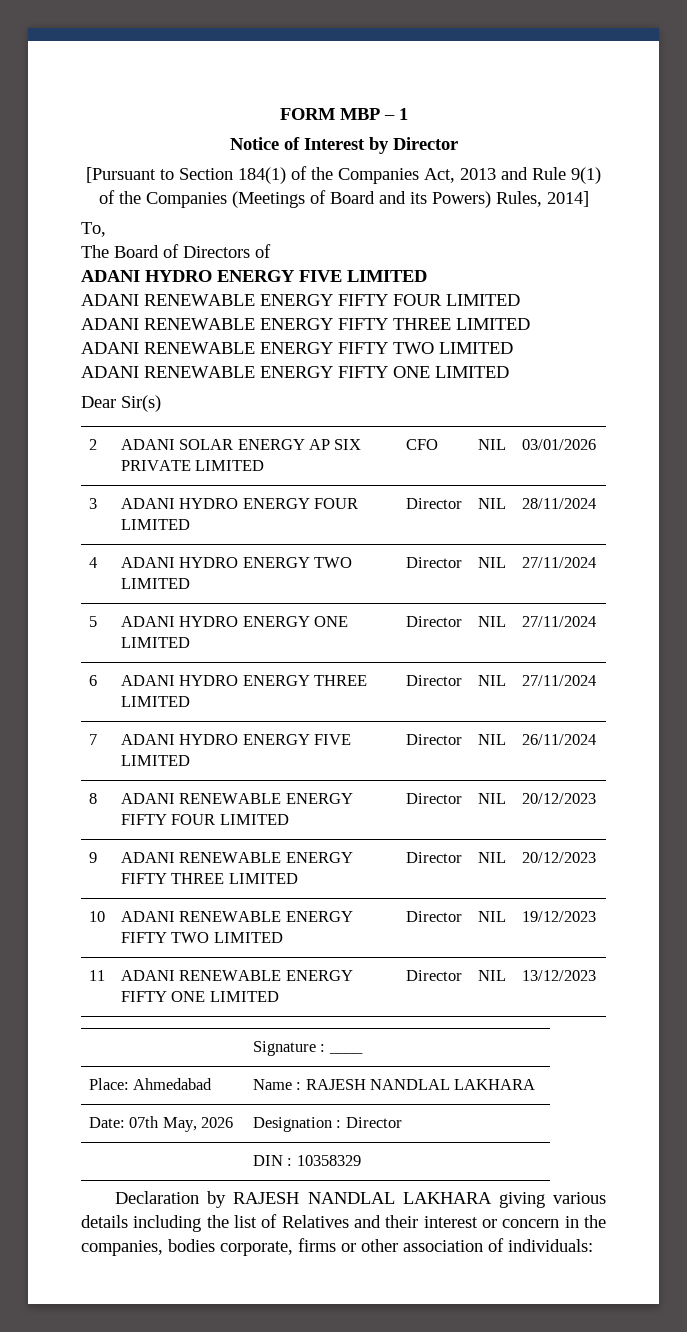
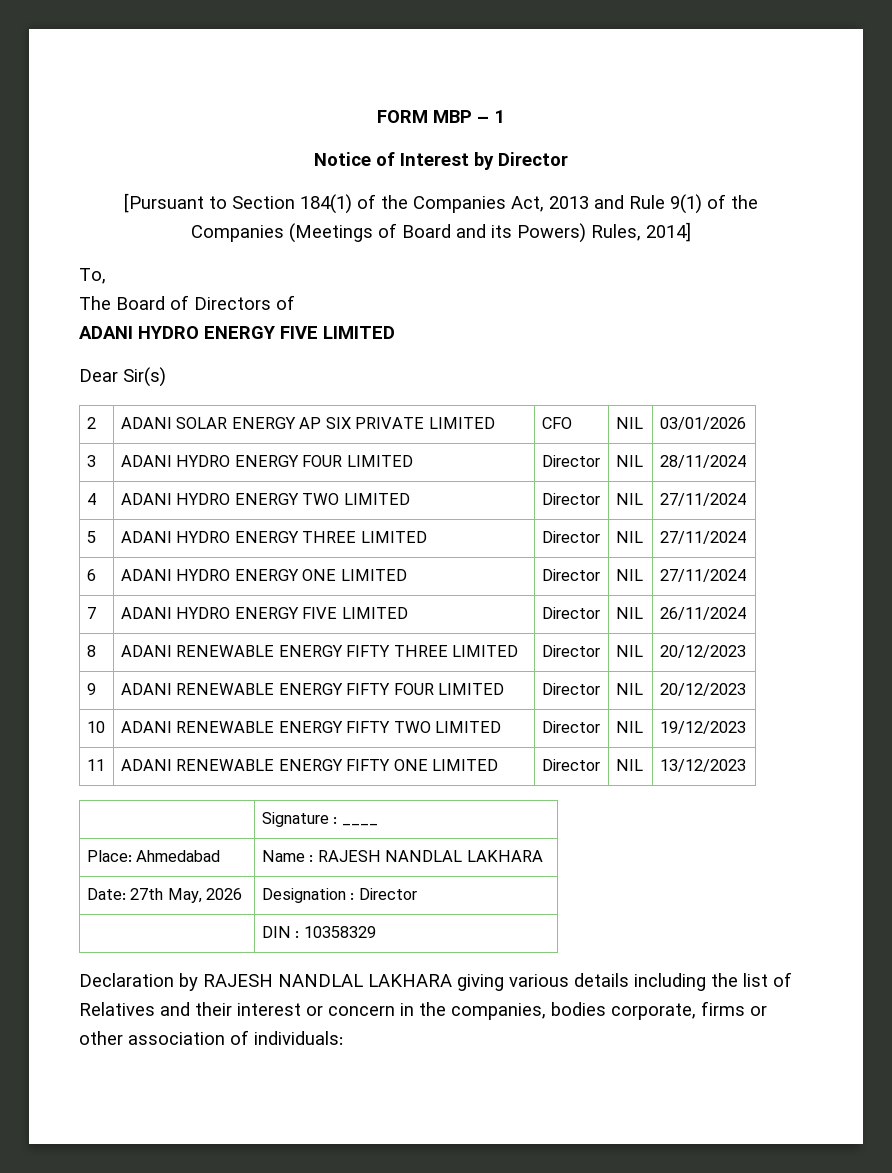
[81,294,520,306] [81,318,530,330] [81,342,513,354] [81,366,509,378] // ADANI RENEWABLE ENERGY FIFTY FOUR LIMITED // ADANI RENEWABLE ENERGY FIFTY THREE LIMITED // ADANI RENEWABLE ENERGY FIFTY TWO LIMITED // ADANI RENEWABLE ENERGY FIFTY ONE LIMITED -> (395, 332) none
[313,616,348,627] ONE -> [302,531,357,543] THREE
[313,675,367,686] THREE -> [302,569,337,581] ONE
[171,814,216,825] FOUR -> [393,645,448,657] THREE
[171,873,225,884] THREE -> [393,683,434,695] FOUR
[129,1116,160,1128] 07th -> [130,888,164,900] 27th

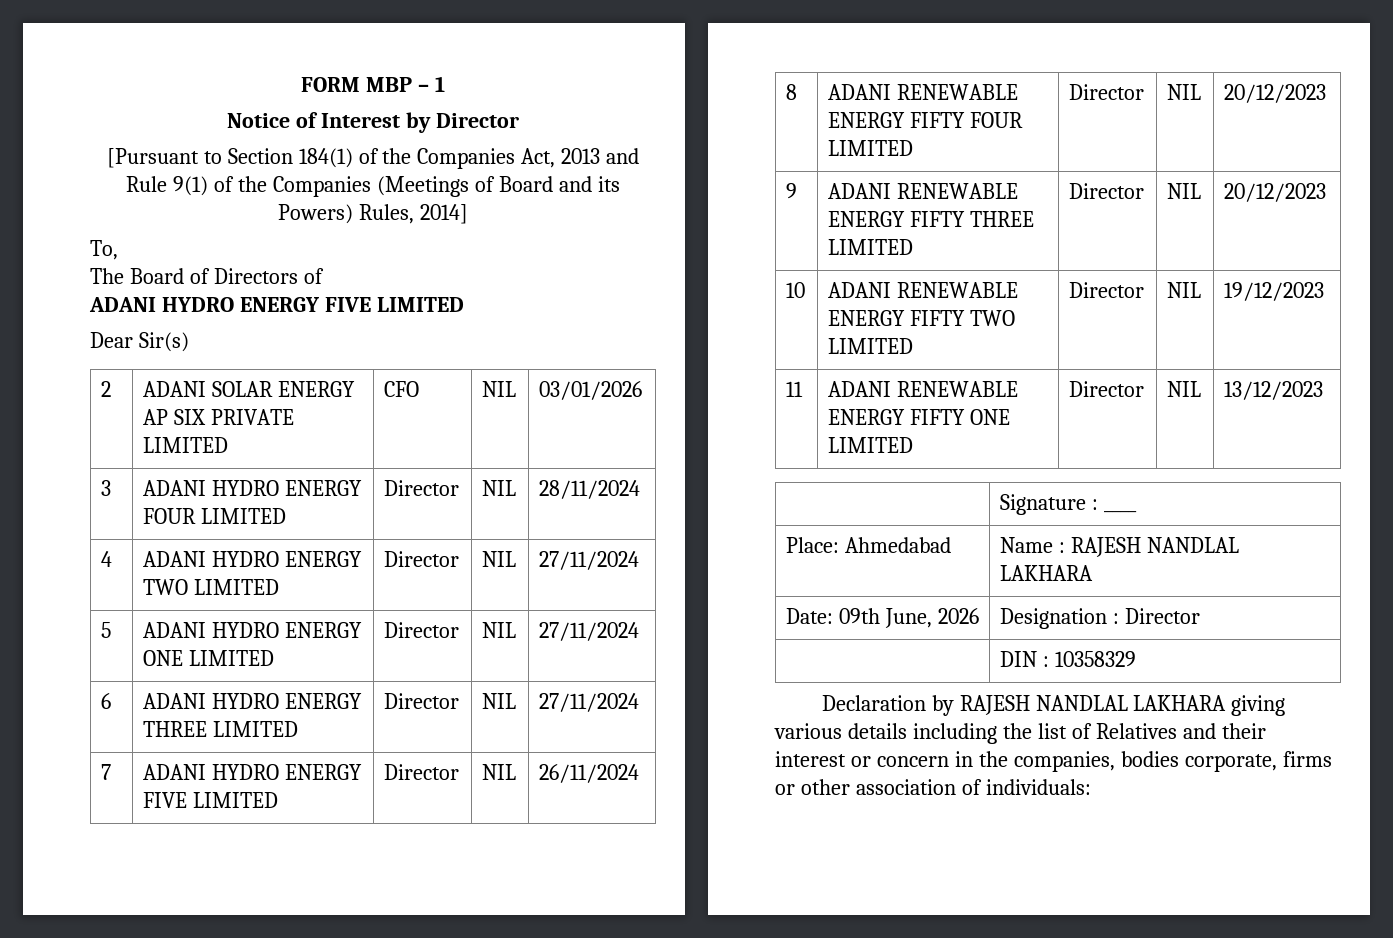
[302,531,357,543] THREE -> [143,650,184,666] ONE
[302,569,337,581] ONE -> [143,721,208,737] THREE
[393,645,448,657] THREE -> [969,112,1023,128] FOUR
[393,683,434,695] FOUR -> [969,211,1034,227] THREE
[130,888,202,903] 27th May, -> [839,608,932,628] 09th June,

